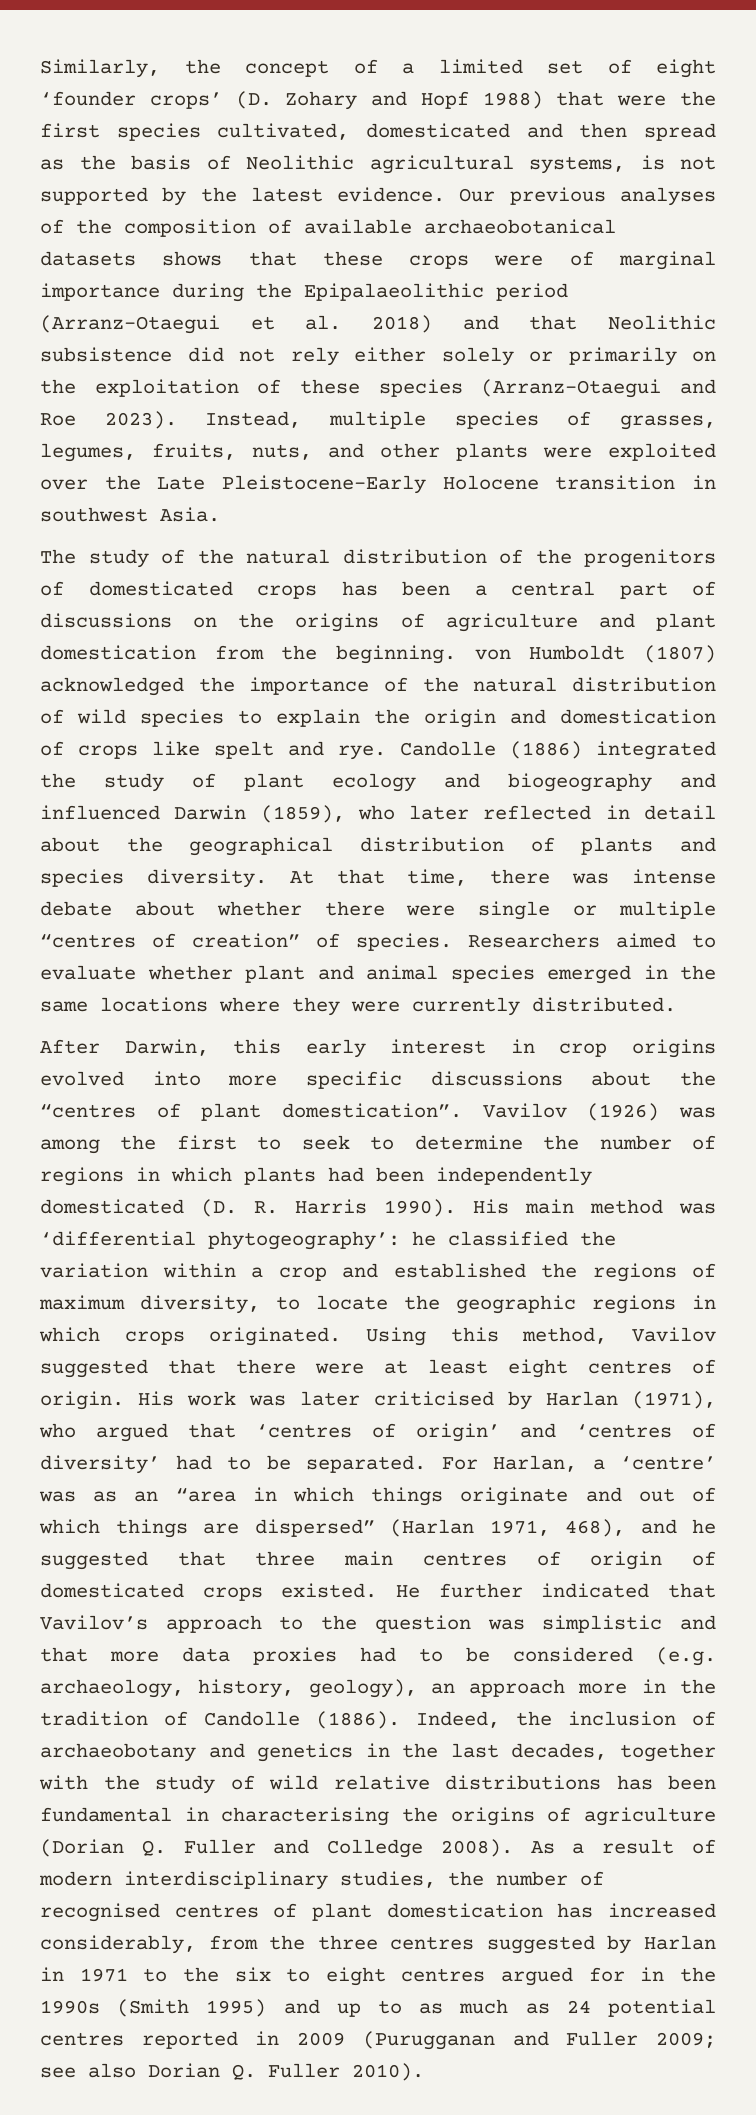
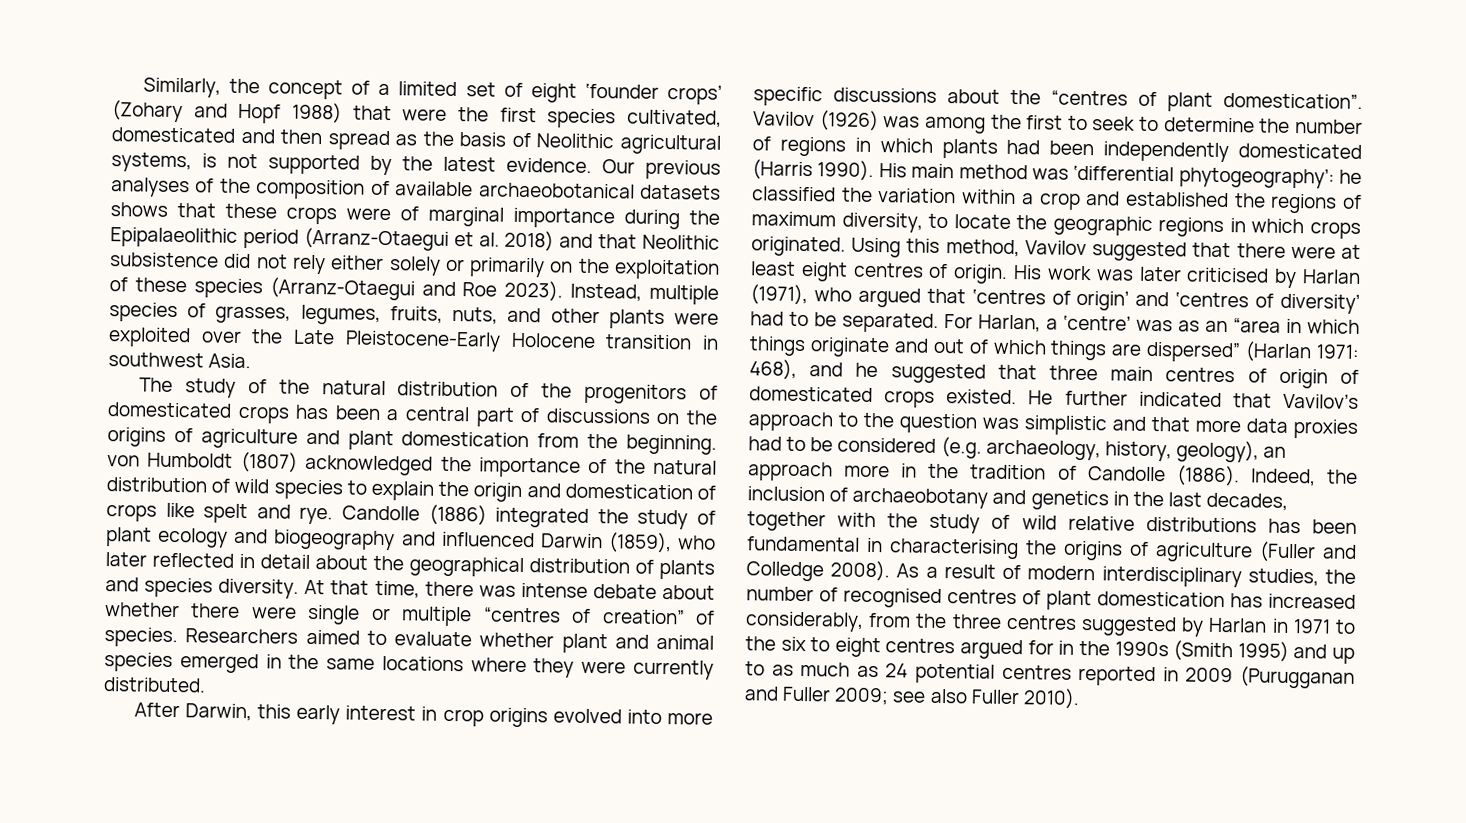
[235,91,358,110] (D. Zohary -> [112,100,183,123] (Zohary
[201,1199,367,1217] (D. R. Harris -> [752,159,813,181] (Harris
[489,1520,550,1536] 1971, -> [1316,344,1360,359] 1971:
[40,1839,256,1857] (Dorian Q. Fuller -> [1259,541,1316,563] (Fuller
[148,2063,256,2080] Dorian Q. -> (968, 696) none

